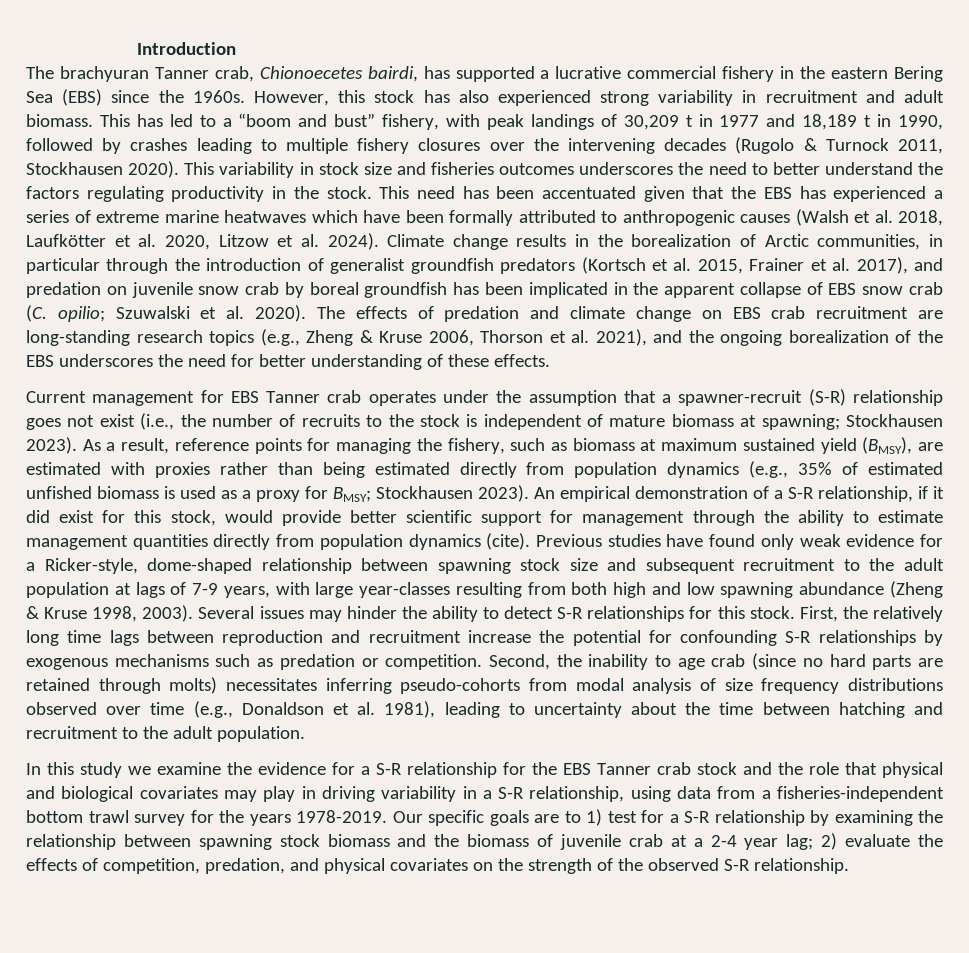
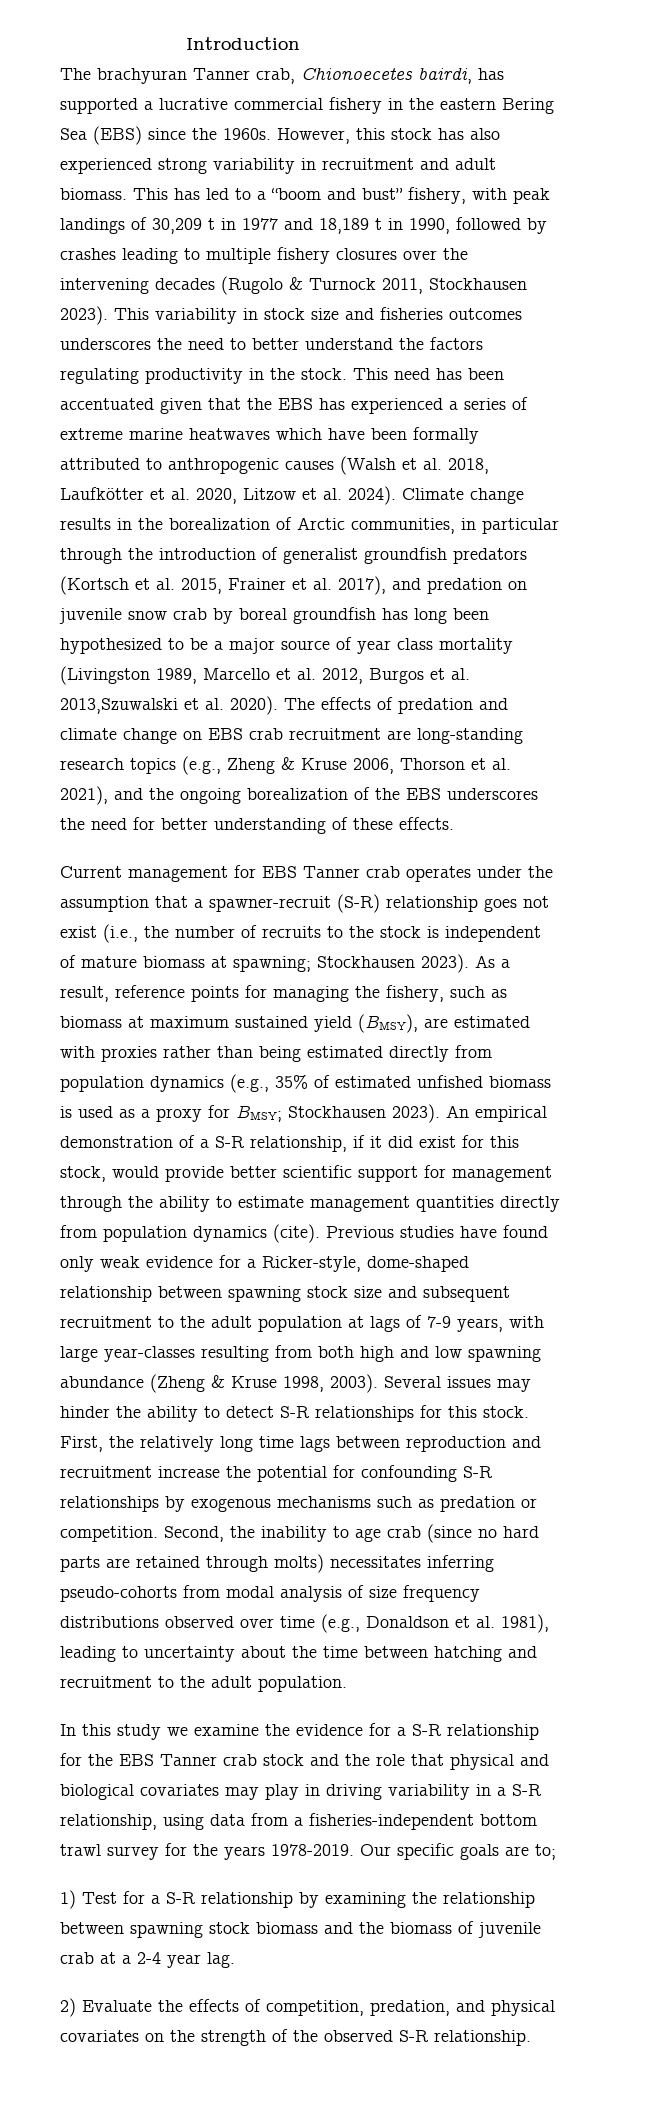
[128,161,180,178] 2020). -> [60,306,108,325] 2023).
[485,282,944,298] [26,305,190,322] been implicated in the apparent collapse of EBS snow crab (C. opilio; Szuwalski -> [414,608,489,624] [60,637,513,654] [60,666,470,685] [60,698,178,714] long been hypothesized to be a major source of year class mortality (Livingston 1989, Marcello et al. 2012, Burgos et al. 2013,Szuwalski
[564,809,637,826] to 1) test -> [535,1844,556,1860] [60,1890,117,1909] to; // 1) Test
[786,833,911,850] lag; 2) evaluate -> [207,1952,235,1968] [60,1998,152,2017] lag. // 2) Evaluate

